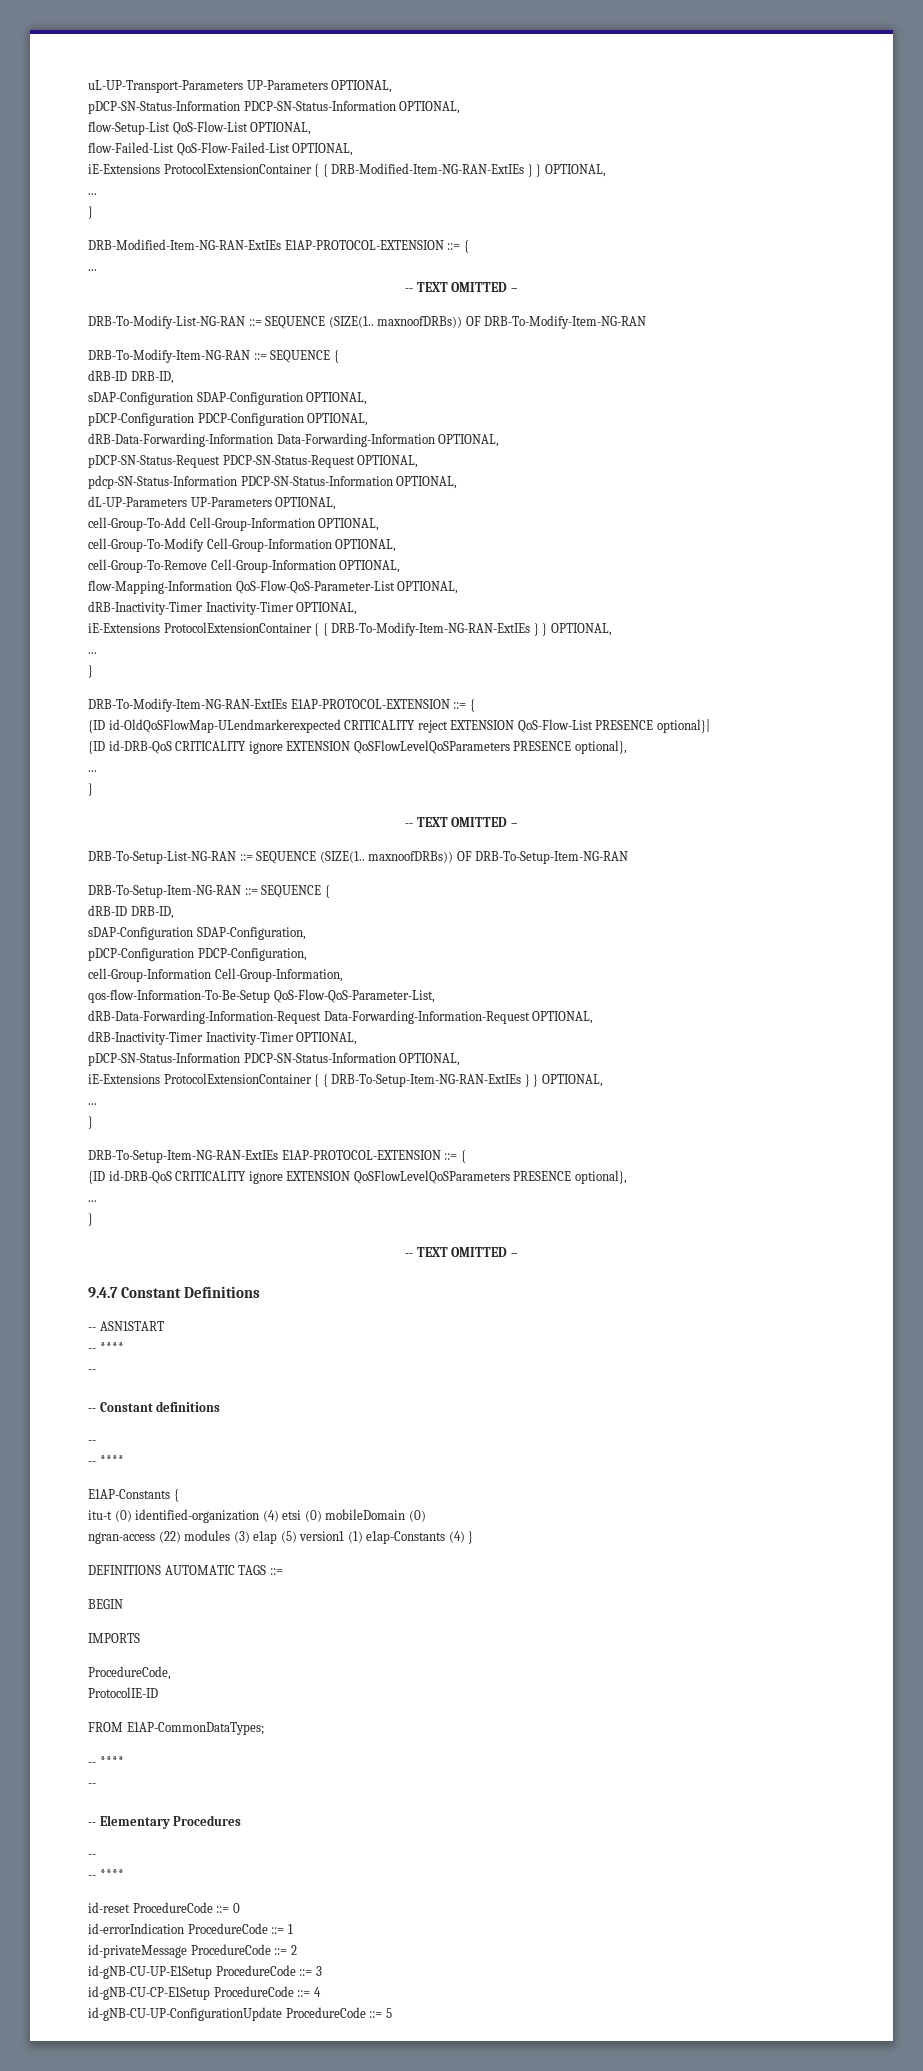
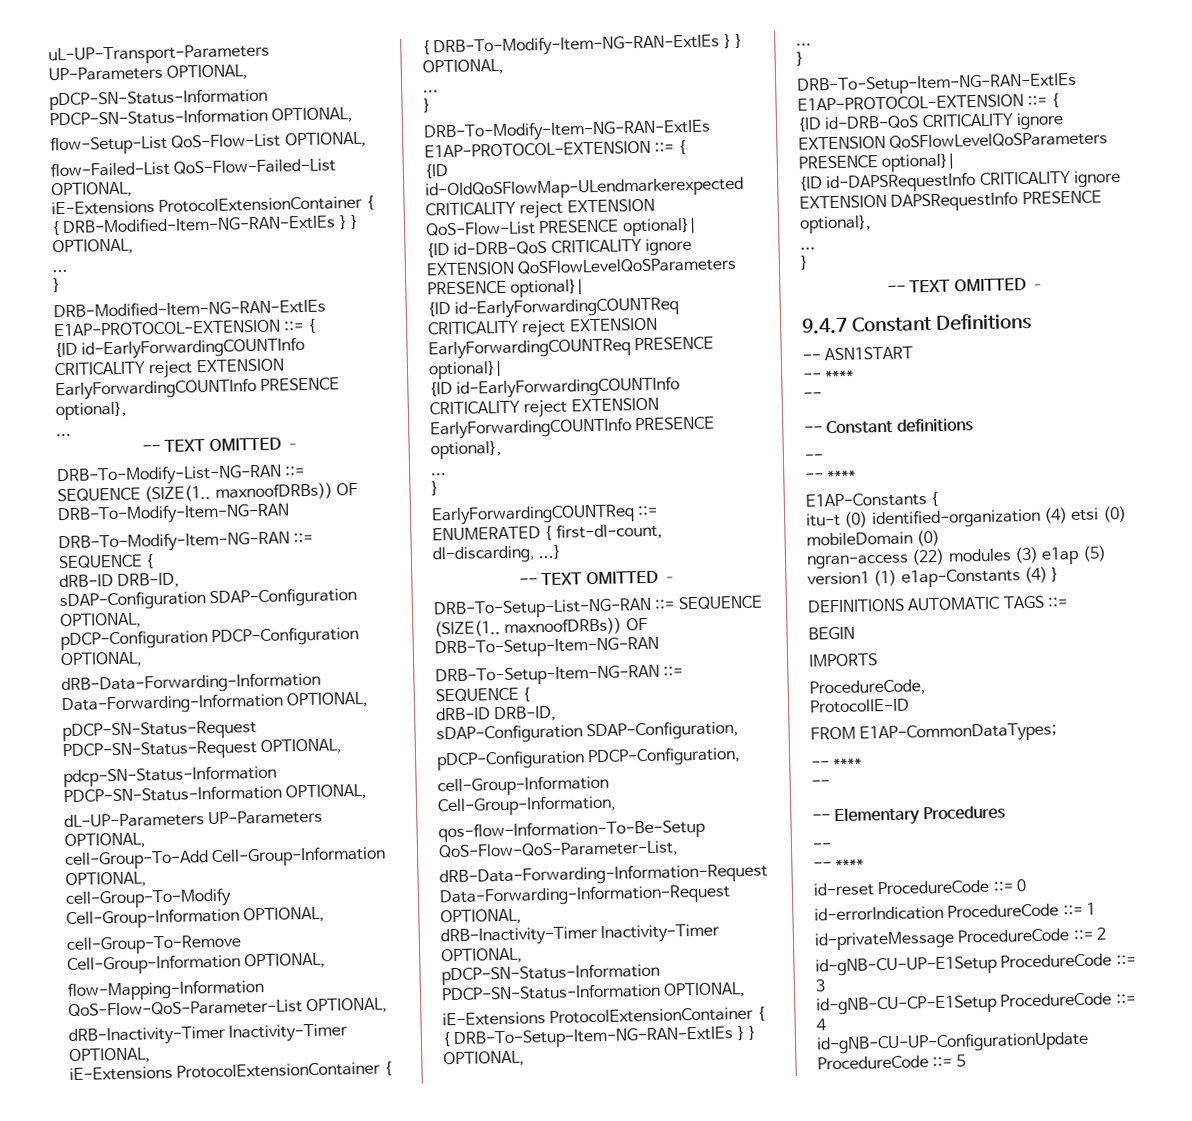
(469, 246) none -> [54,336,306,360] [54,358,284,379] [55,377,341,401] [55,401,127,421] // {ID id-EarlyForwardingCOUNTInfo CRITICALITY reject EXTENSION EarlyForwardingCOUNTInfo PRESENCE optional},
[574,740,627,754] [88,770,97,772] [88,783,93,796] optional}, // ... // } -> [510,279,585,298] [427,297,680,319] [428,317,658,338] [428,336,715,360] [428,360,503,380] [429,376,681,399] [429,397,659,418] [430,416,716,440] [430,440,502,460] [431,473,447,476] [431,481,439,496] [431,504,659,526] [432,522,663,541] [432,544,562,565] optional}| // {ID id-EarlyForwardingCOUNTReq CRITICALITY reject EXTENSION EarlyForwardingCOUNTReq PRESENCE optional}| // {ID id-EarlyForwardingCOUNTInfo CRITICALITY reject EXTENSION EarlyForwardingCOUNTInfo PRESENCE optional}, // ... // } // EarlyForwardingCOUNTReq ::= ENUMERATED { first-dl-count, dl-discarding, ...}
(572, 1176) none -> [881,153,956,172] [799,170,1121,194] [799,190,1102,212] optional}| // {ID id-DAPSRequestInfo CRITICALITY ignore EXTENSION DAPSRequestInfo PRESENCE

